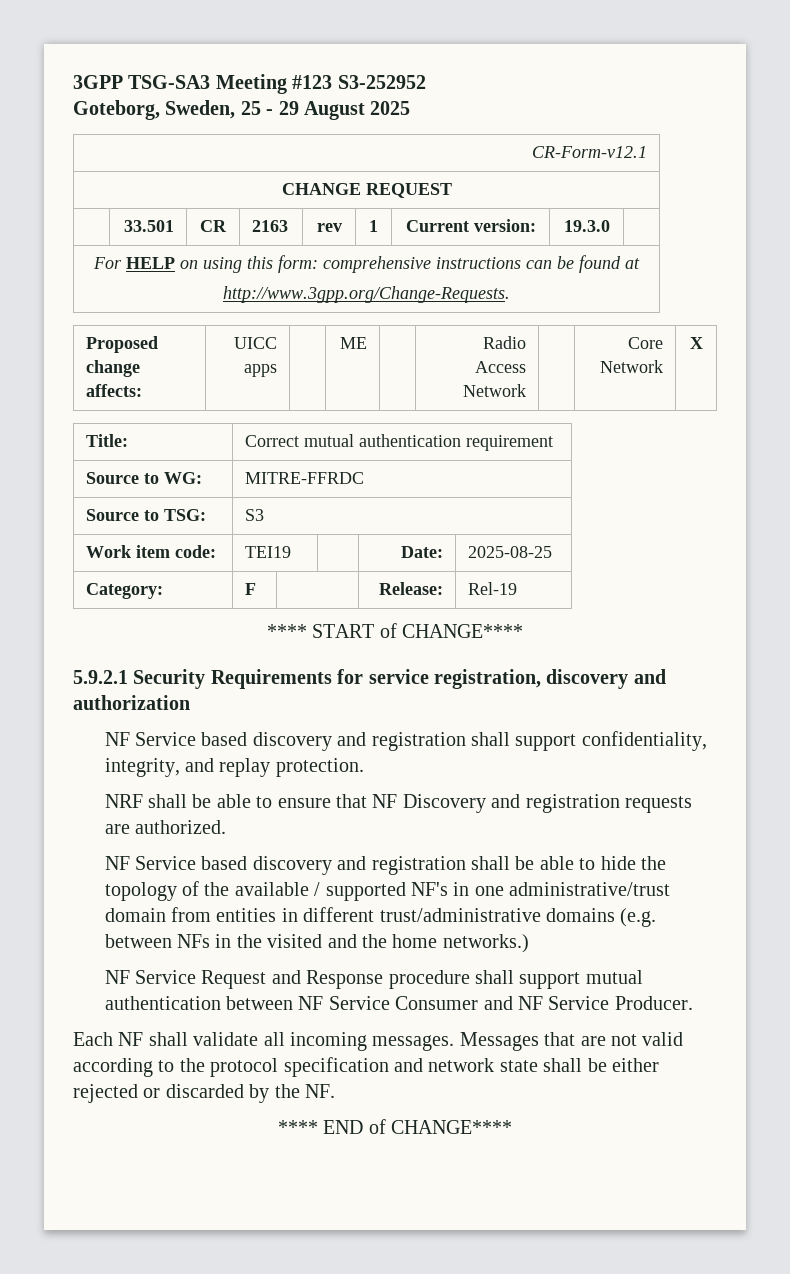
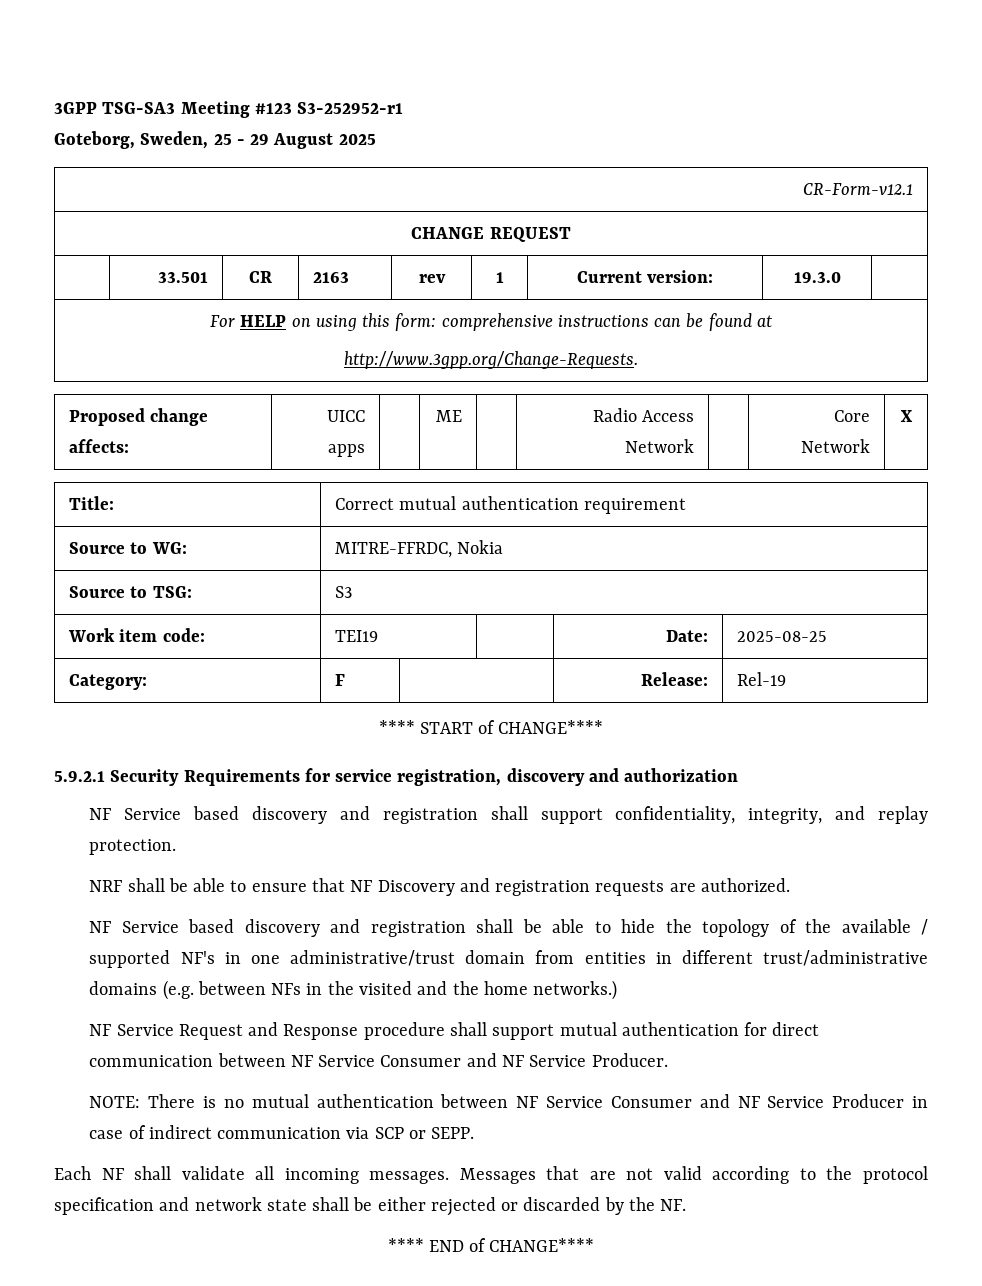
[337,75,426,89] S3-252952 -> [297,102,404,114] S3-252952-r1
[245,472,365,484] MITRE-FFRDC -> [335,540,504,558] MITRE-FFRDC, Nokia
(221, 1003) none -> [744,1022,820,1036] [89,1055,214,1067] for direct communication
(693, 1003) none -> [89,1094,928,1108] [89,1125,475,1139] // NOTE: There is no mutual authentication between NF Service Consumer and NF Service Producer in case of indirect communication via SCP or SEPP.

